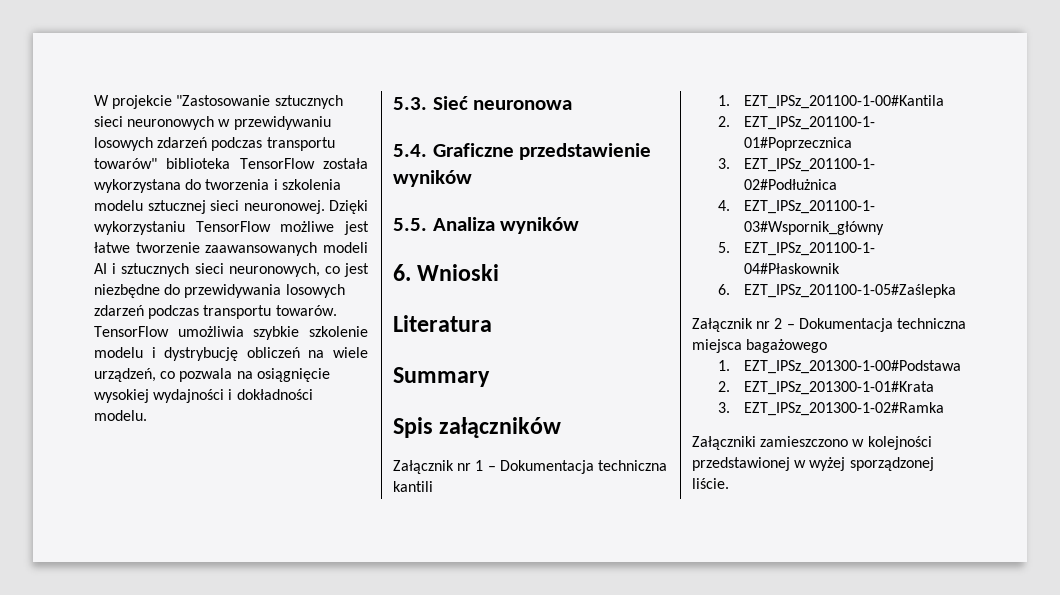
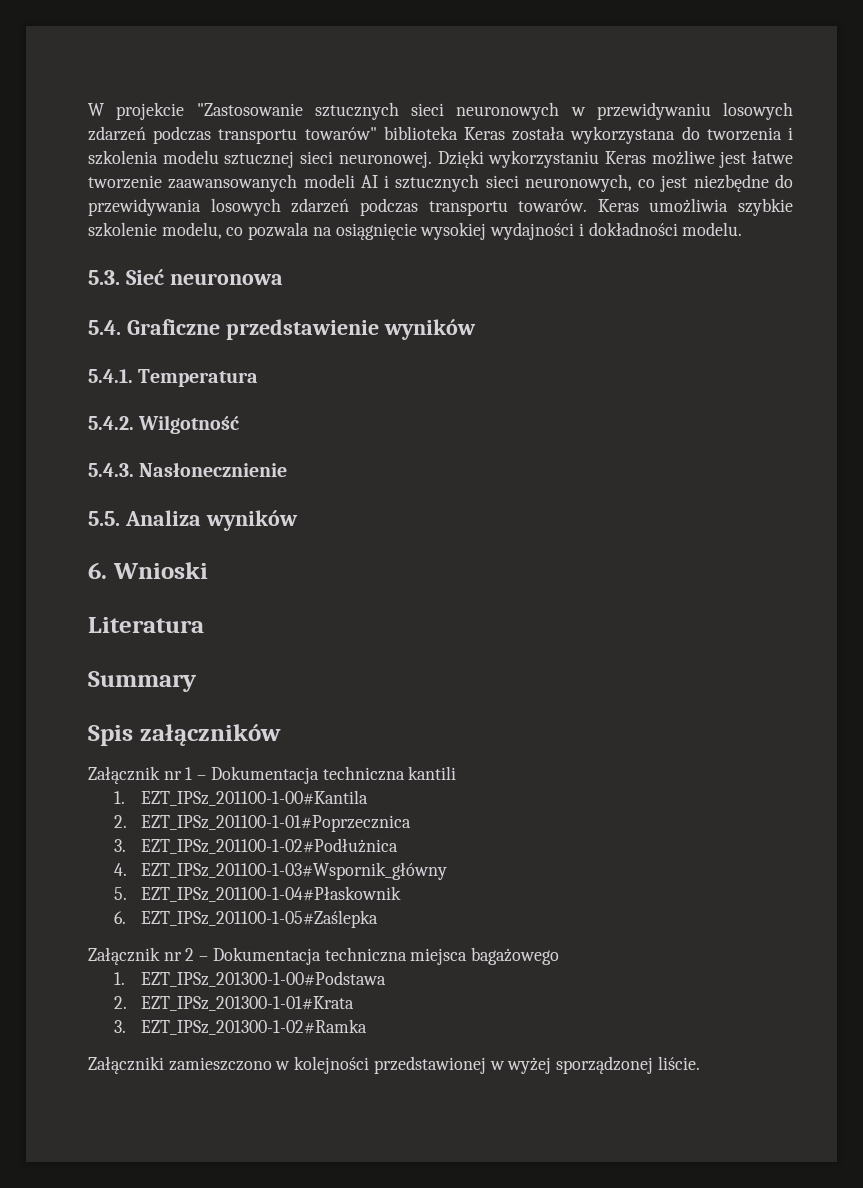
[239,158,315,169] TensorFlow -> [464,127,505,140] Keras
[195,221,271,232] TensorFlow -> [604,151,646,164] Keras
[94,326,169,337] TensorFlow -> [597,199,639,212] Keras
[94,347,368,361] [94,368,156,382] modelu i dystrybucję obliczeń na wiele urządzeń, -> [161,222,222,239] modelu,
(472, 178) none -> [88,369,259,387] [88,415,240,434] [88,462,288,477] // 5.4.1. Temperatura // 5.4.2. Wilgotność // 5.4.3. Nasłonecznienie

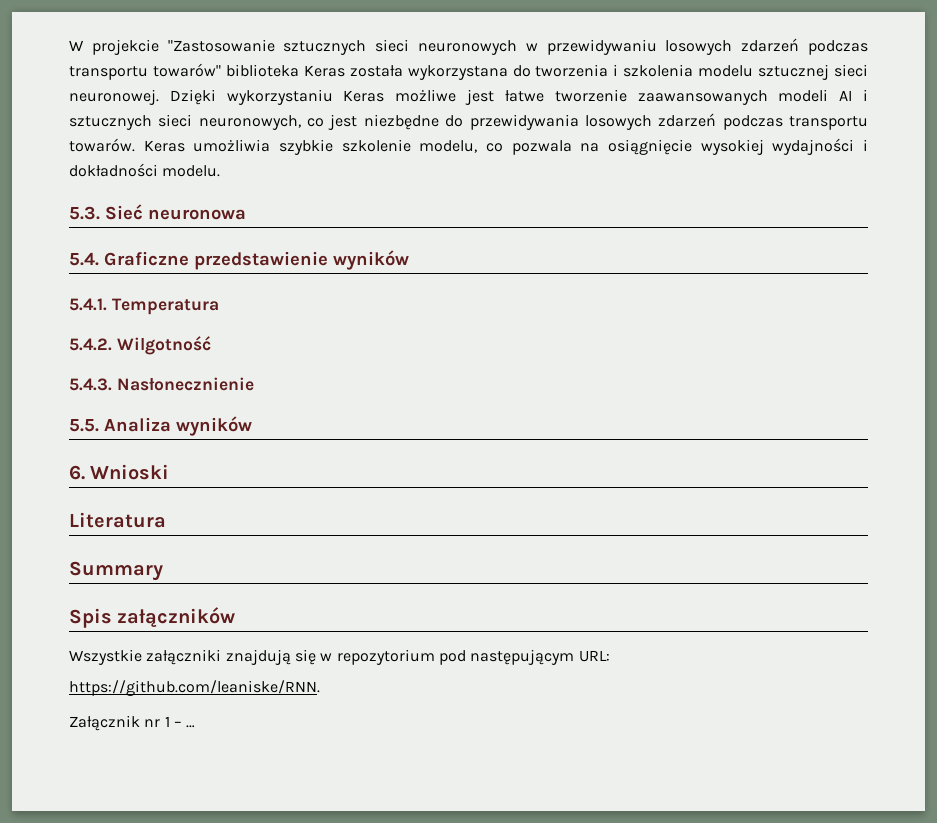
[88,766,457,784] [114,790,368,806] [114,815,411,832] [114,838,398,854] [114,862,447,880] [114,886,401,902] [114,910,378,928] [88,947,560,965] [114,971,386,987] [114,996,354,1011] [114,1019,367,1035] [88,1056,700,1074] Załącznik nr 1 – Dokumentacja techniczna kantili // 1. EZT_IPSz_201100-1-00#Kantila // 2. EZT_IPSz_201100-1-01#Poprzecznica // 3. EZT_IPSz_201100-1-02#Podłużnica // 4. EZT_IPSz_201100-1-03#Wspornik_główny // 5. EZT_IPSz_201100-1-04#Płaskownik // 6. EZT_IPSz_201100-1-05#Zaślepka // Załącznik nr 2 – Dokumentacja techniczna miejsca bagażowego // 1. EZT_IPSz_201300-1-00#Podstawa // 2. EZT_IPSz_201300-1-01#Krata // 3. EZT_IPSz_201300-1-02#Ramka // Załączniki zamieszczono w kolejności przedstawionej w wyżej sporządzonej liście. -> [69,649,610,665] [69,680,320,696] [69,715,196,731] Wszystkie załączniki znajdują się w repozytorium pod następującym URL: // https://github.com/leaniske/RNN. // Załącznik nr 1 – …

